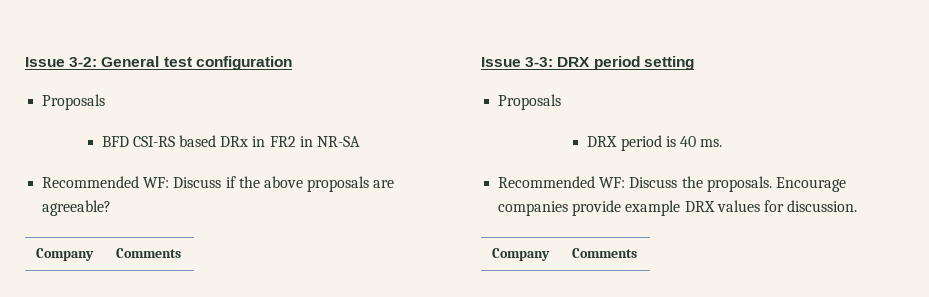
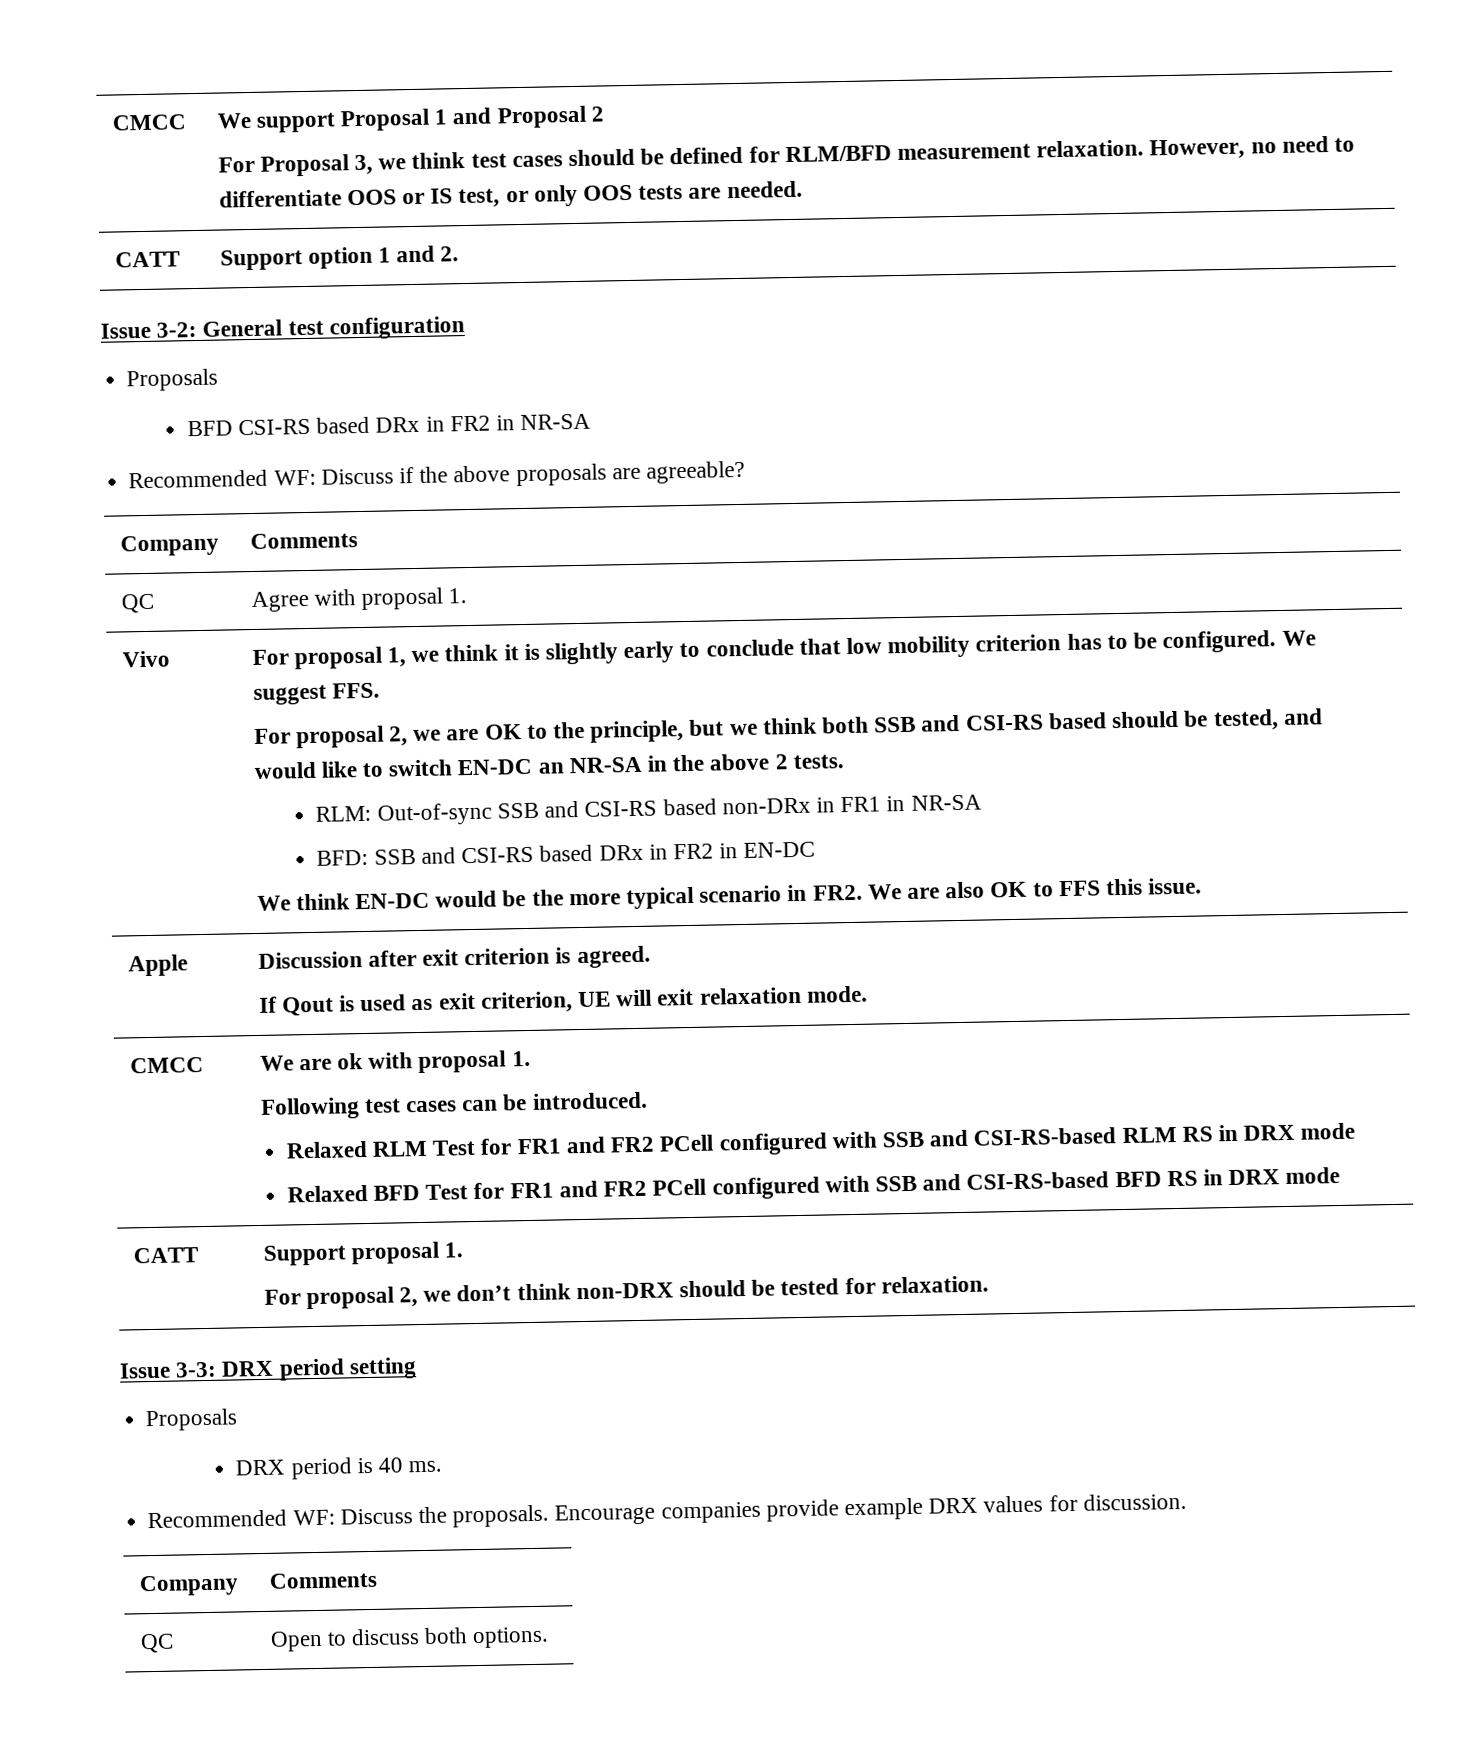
(25, 62) none -> [111,114,187,131] [216,105,604,133] [217,136,1356,177] [218,180,803,209] [114,251,180,268] [219,245,460,271] CMCC | We support Proposal 1 and Proposal 2 // For Proposal 3, we think test cases should be defined for RLM/BFD measurement relaxation. However, no need to differentiate OOS or IS test, or only OOS tests are needed. // CATT | Support option 1 and 2. //
(182, 253) none -> [120,593,154,614] [250,587,468,613] [121,650,170,668] [251,630,1316,670] [252,682,380,706] [253,708,1323,749] [253,753,844,780] [315,794,982,826] [316,841,816,866] [256,877,1203,911] [127,954,188,977] [257,945,651,969] [258,985,868,1017] [129,1056,204,1074] [259,1050,531,1074] [259,1091,648,1120] [285,1122,1356,1159] [286,1166,1341,1203] [132,1247,198,1264] [262,1241,463,1266] [263,1275,989,1310] // QC | Agree with proposal 1. // Vivo | For proposal 1, we think it is slightly early to conclude that low mobility criterion has to be configured. We suggest FFS. // For proposal 2, we are OK to the principle, but we think both SSB and CSI-RS based should be tested, and would like to switch EN-DC an NR-SA in the above 2 tests. // RLM: Out-of-sync SSB and CSI-RS based non-DRx in FR1 in NR-SA // BFD: SSB and CSI-RS based DRx in FR2 in EN-DC // We think EN-DC would be the more typical scenario in FR2. We are also OK to FFS this issue. // Apple | Discussion after exit criterion is agreed. // If Qout is used as exit criterion, UE will exit relaxation mode. // CMCC | We are ok with proposal 1. // Following test cases can be introduced. // Relaxed RLM Test for FR1 and FR2 PCell configured with SSB and CSI-RS-based RLM RS in DRX mode // Relaxed BFD Test for FR1 and FR2 PCell configured with SSB and CSI-RS-based BFD RS in DRX mode // CATT | Support proposal 1. // For proposal 2, we don’t think non-DRX should be tested for relaxation.
(638, 253) none -> [139,1633,174,1654] [269,1626,550,1652] // QC | Open to discuss both options.

